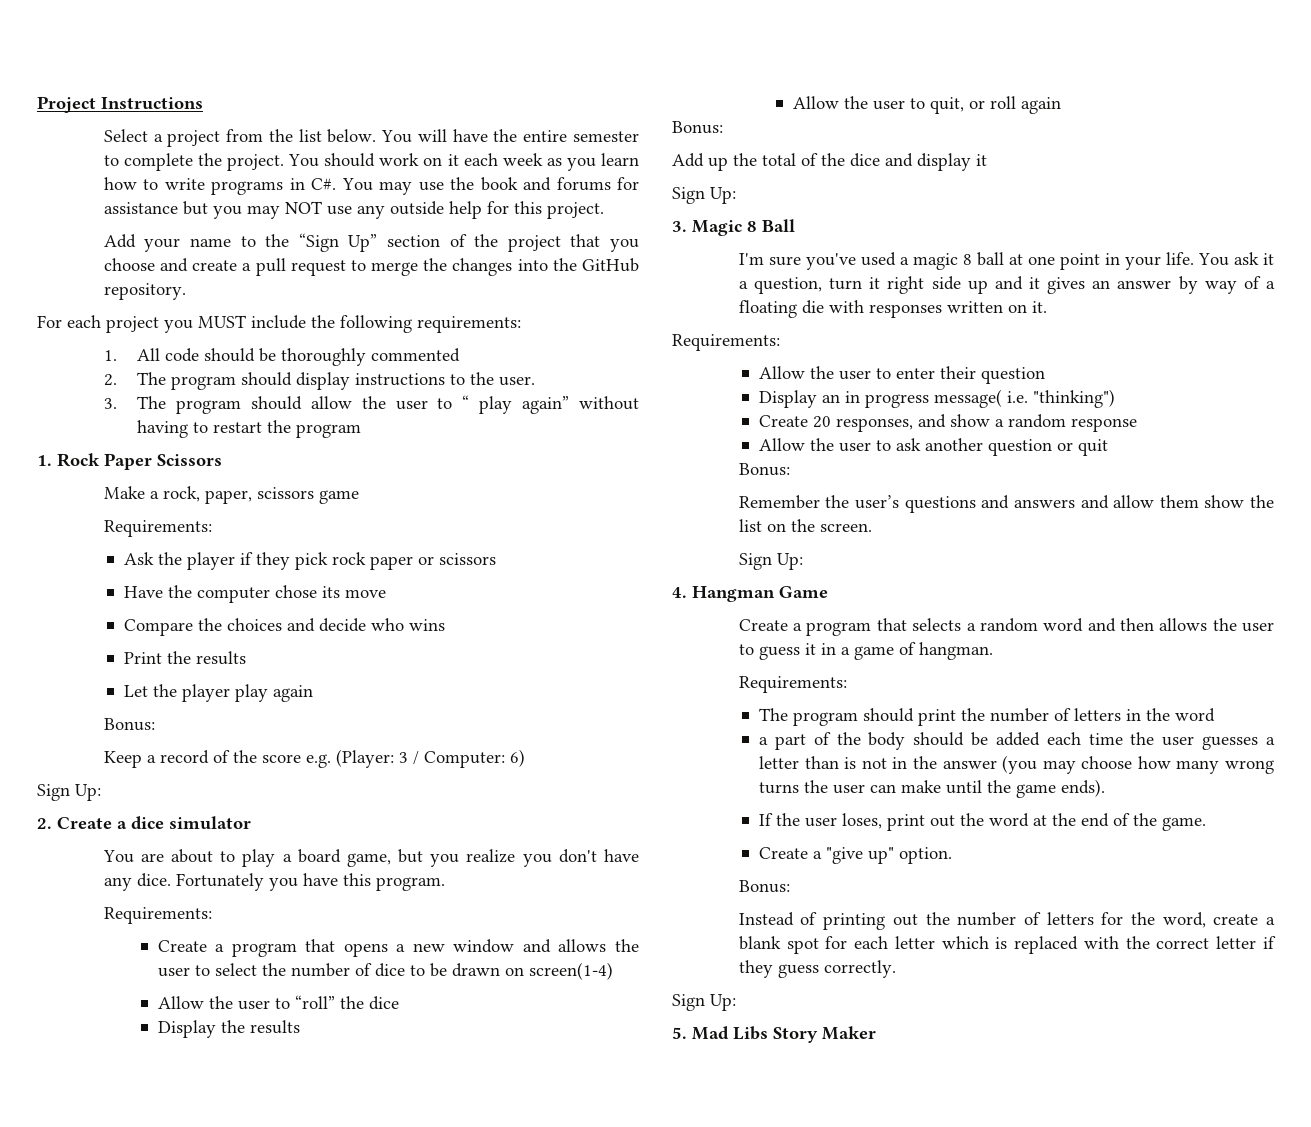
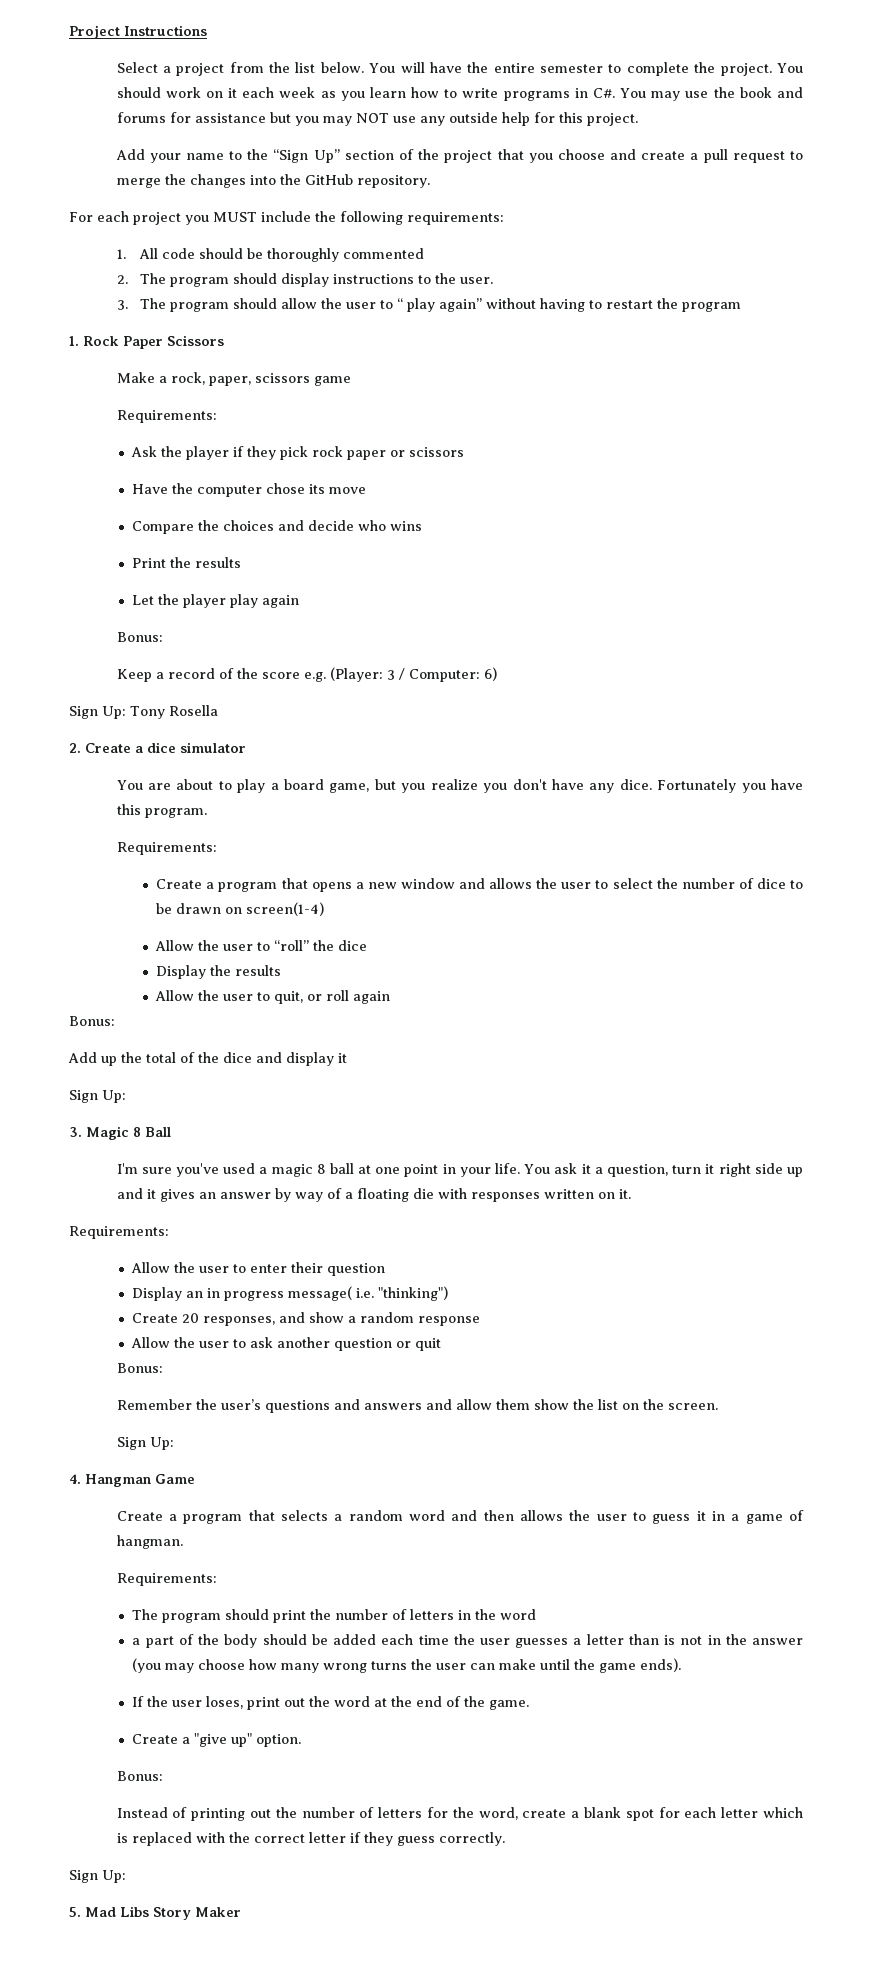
(101, 792) none -> [130,705,218,719] Tony Rosella

